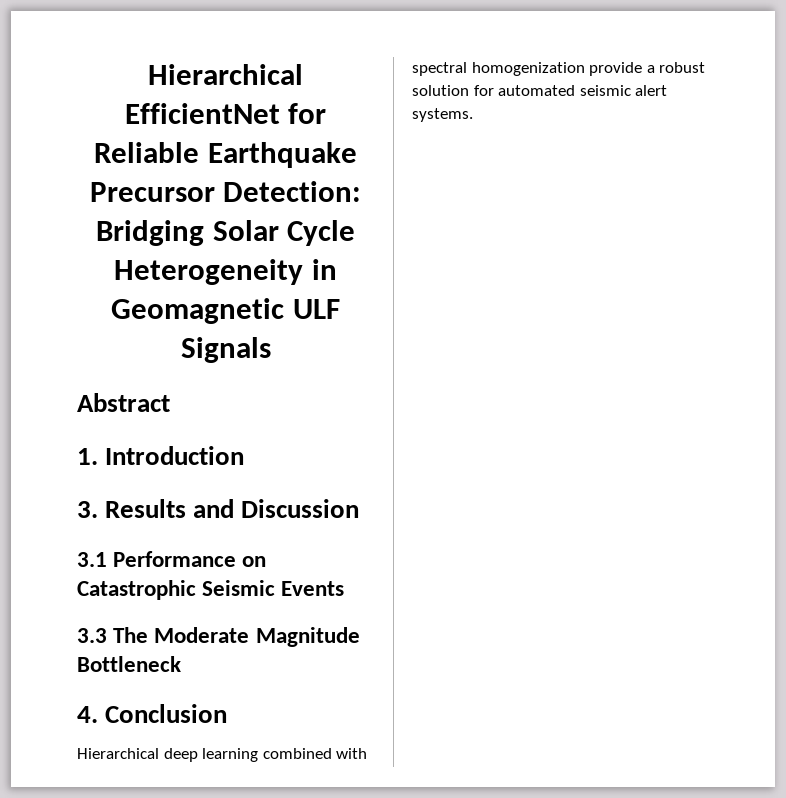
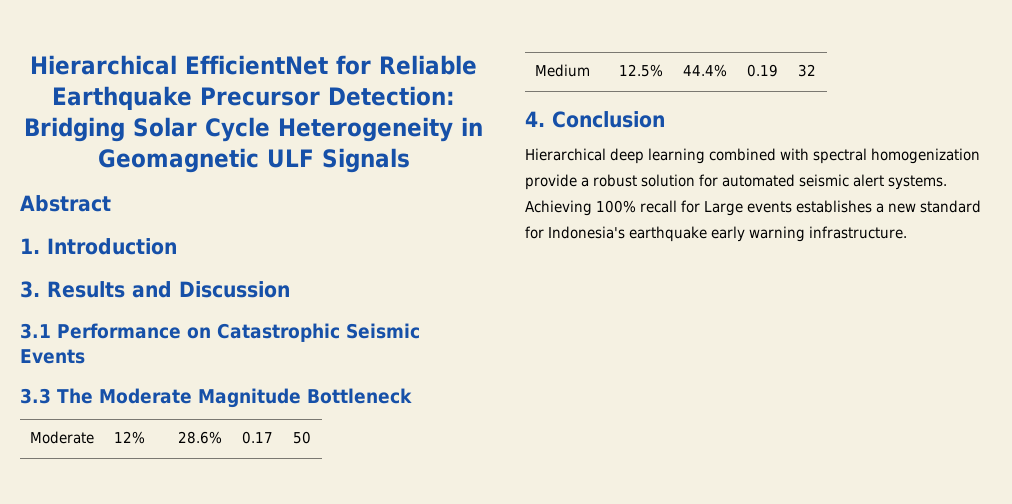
(181, 664) none -> [29,431,94,444] [113,431,145,444] [177,431,222,444] [241,431,273,444] [292,431,311,444] [534,64,590,77] [618,64,663,77] [682,64,727,77] [746,64,778,77] [797,64,816,77] // Moderate | 12% | 28.6% | 0.17 | 50 // Medium | 12.5% | 44.4% | 0.19 | 32
(473, 115) none -> [525,200,982,216] [525,226,908,242] Achieving 100% recall for Large events establishes a new standard for Indonesia's earthquake early warning infrastructure.

